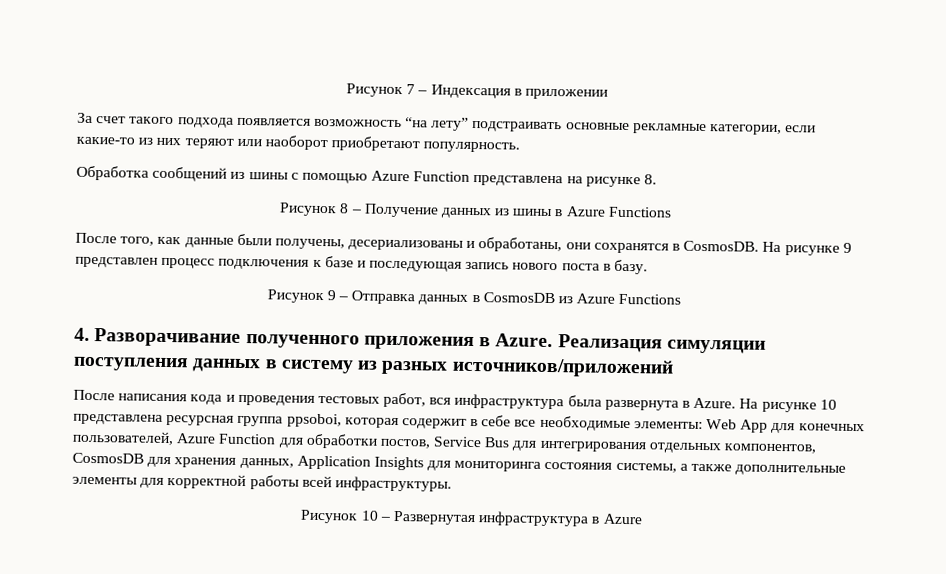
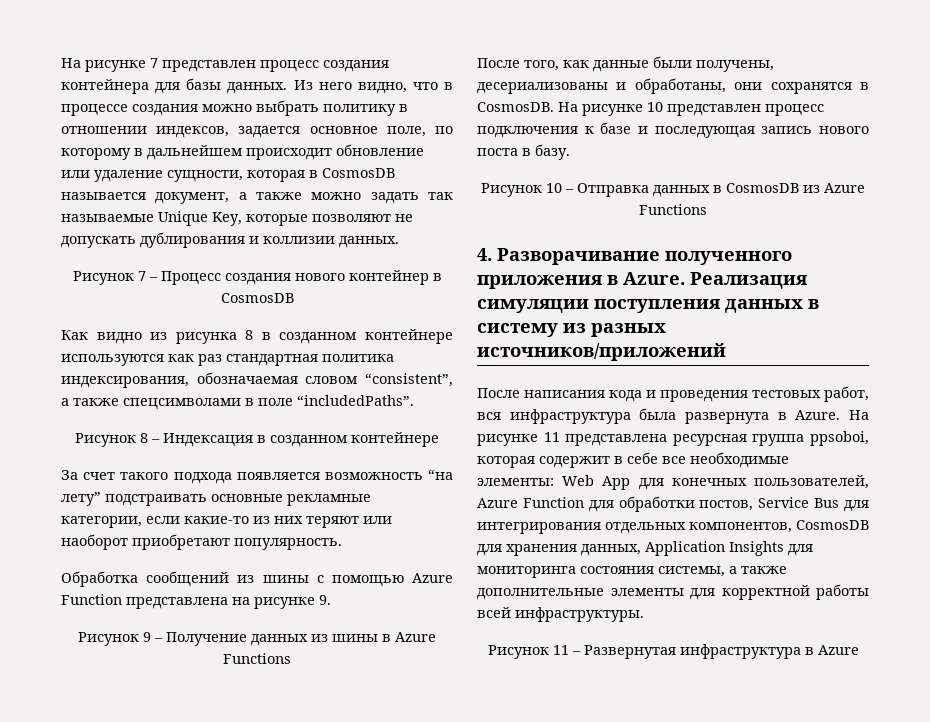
[346,83,608,100] Рисунок 7 – Индексация в приложении -> [61,58,389,72] [61,78,453,94] [61,100,408,116] [61,126,453,138] [61,144,424,160] [61,168,395,182] [61,192,453,204] [61,211,413,226] [61,232,399,248] [72,270,442,285] [220,293,294,303] [61,329,453,344] [61,354,394,366] [61,372,453,388] [61,395,414,410] [75,432,439,447] На рисунке 7 представлен процесс создания контейнера для базы данных. Из него видно, что в процессе создания можно выбрать политику в отношении индексов, задается основное поле, по которому в дальнейшем происходит обновление или удаление сущности, которая в CosmosDB называется документ, а также можно задать так называемые Unique Key, которые позволяют не допускать дублирования и коллизии данных. // Рисунок 7 – Процесс создания нового контейнер в CosmosDB // Как видно из рисунка 8 в созданном контейнере используются как раз стандартная политика индексирования, обозначаемая словом “consistent”, а также спецсимволами в поле “includedPaths”. // Рисунок 8 – Индексация в созданном контейнере
[644,174,658,185] [279,202,350,217] 8. // Рисунок 8 -> [319,595,331,605] [78,632,151,646] 9. // Рисунок 9
[842,242,852,253] 9 -> [647,102,663,112] 10
[326,290,336,301] 9 -> [546,183,562,193] 10
[819,399,837,410] 10 -> [543,432,560,442] 11
[360,510,379,521] 10 -> [552,645,569,655] 11

